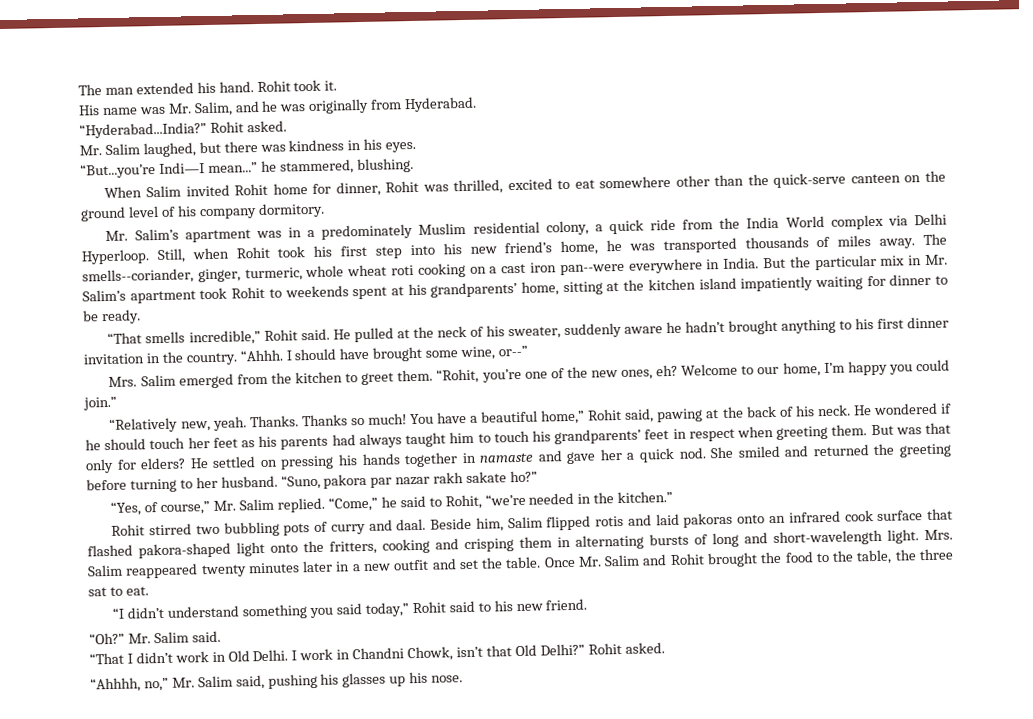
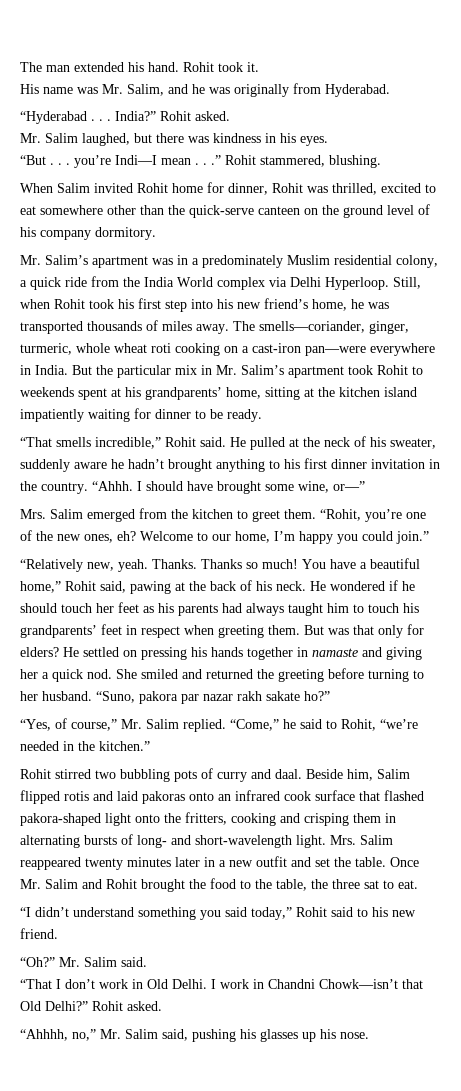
[79,122,207,139] “Hyderabad...India?” -> [20,111,156,124] “Hyderabad . . . India?”
[80,160,277,179] “But...you’re Indi—I mean...” he -> [20,155,256,168] “But . . . you’re Indi—I mean . . .” Rohit
[82,268,194,285] smells--coriander, -> [259,321,365,333] smells—coriander,
[501,262,625,276] cast iron pan--were -> [252,343,366,356] cast-iron pan—were
[498,345,529,357] or--” -> [333,481,365,491] or—”
[566,451,597,465] gave -> [386,647,422,660] giving
[712,532,739,548] long -> [137,835,167,848] long-
[135,651,173,664] didn’t -> [65,979,95,989] don’t
[407,646,483,662] Chowk, isn’t -> [319,979,398,989] Chowk—isn’t

